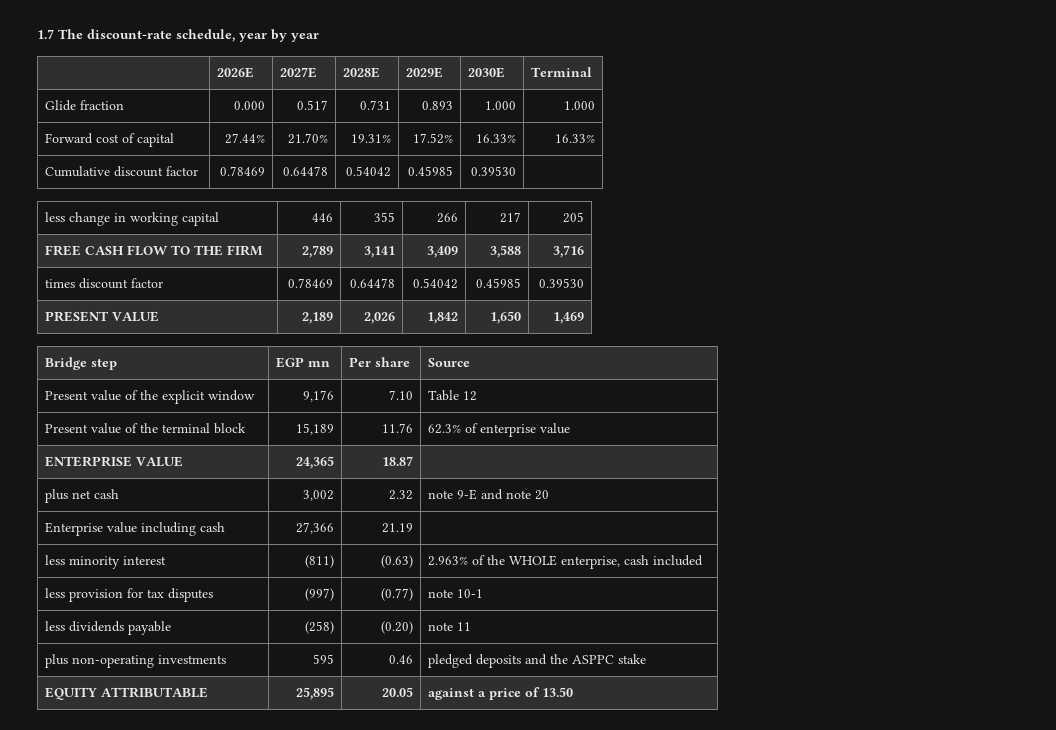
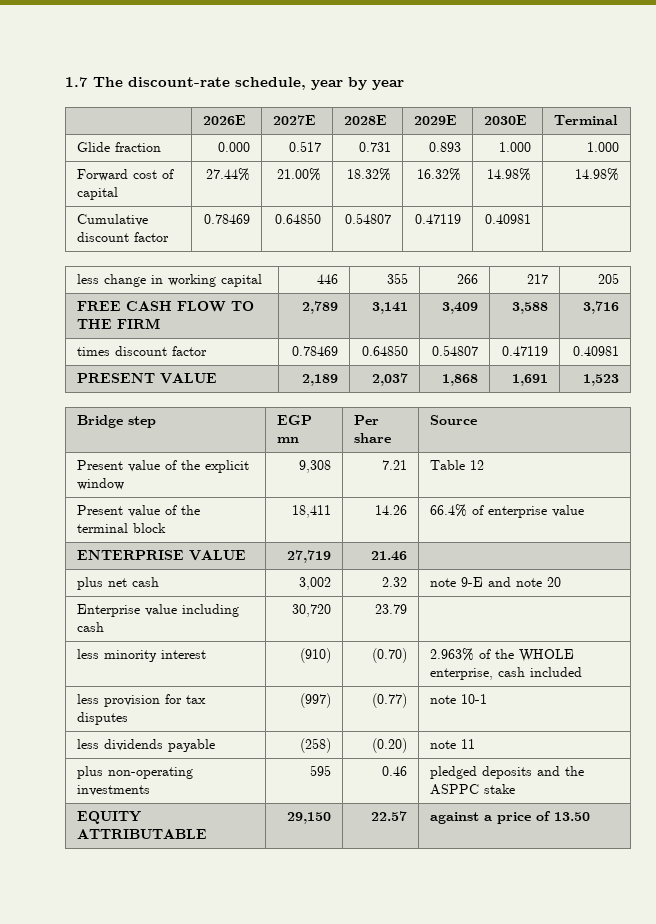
[287,133,328,144] [350,134,391,143] [412,133,453,144] [475,134,516,143] [554,134,595,143] 21.70% | 19.31% | 17.52% | 16.33% | 16.33% -> [277,168,322,181] [347,168,392,181] [417,168,462,181] [487,168,532,181] [575,168,620,181] 21.00% | 18.32% | 16.32% | 14.98% | 14.98%
[282,166,328,176] [345,166,391,177] [407,166,453,176] [470,166,516,176] 0.64478 | 0.54042 | 0.45985 | 0.39530 -> [275,213,322,224] [345,213,392,224] [415,214,462,224] [485,214,532,224] 0.64850 | 0.54807 | 0.47119 | 0.40981
[349,278,395,288] [412,278,458,289] [475,278,521,288] [538,278,584,288] 0.64478 | 0.54042 | 0.45985 | 0.39530 -> [362,345,409,356] [432,345,479,356] [502,346,549,356] [573,346,620,356] 0.64850 | 0.54807 | 0.47119 | 0.40981
[363,312,395,324] [426,312,458,324] [489,311,521,324] [552,312,584,324] 2,026 | 1,842 | 1,650 | 1,469 -> [372,373,409,386] [442,374,479,386] [512,374,549,386] [583,374,620,386] 2,037 | 1,868 | 1,691 | 1,523
[302,390,334,402] [388,390,413,400] 9,176 | 7.10 -> [299,460,332,473] [382,460,408,470] 9,308 | 7.21
[295,423,334,435] [381,423,413,433] [428,424,462,434] 15,189 | 11.76 | 62.3% -> [292,505,332,518] [375,505,408,515] [429,504,467,517] 18,411 | 14.26 | 66.4%
[295,456,334,469] [381,456,413,466] 24,365 | 18.87 -> [287,550,332,563] [371,551,408,561] 27,719 | 21.46
[295,522,334,534] [381,523,413,533] 27,366 | 21.19 -> [292,604,332,617] [375,604,408,614] 30,720 | 23.79
[304,555,334,568] [380,555,413,568] (811) | (0.63) -> [300,648,332,663] [372,648,408,663] (910) | (0.70)
[295,687,334,700] [381,687,413,697] 25,895 | 20.05 -> [287,812,332,824] [371,811,408,821] 29,150 | 22.57

